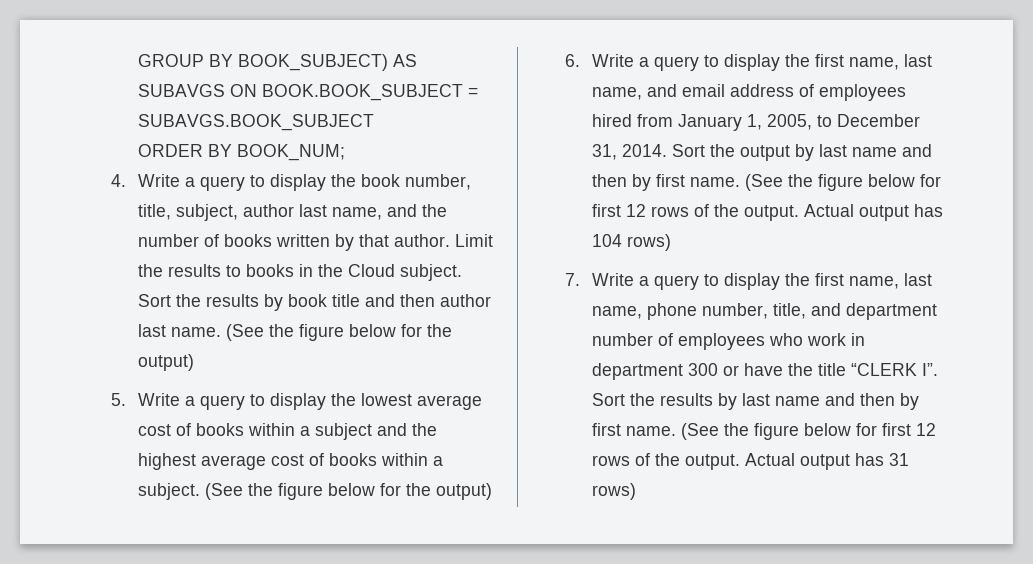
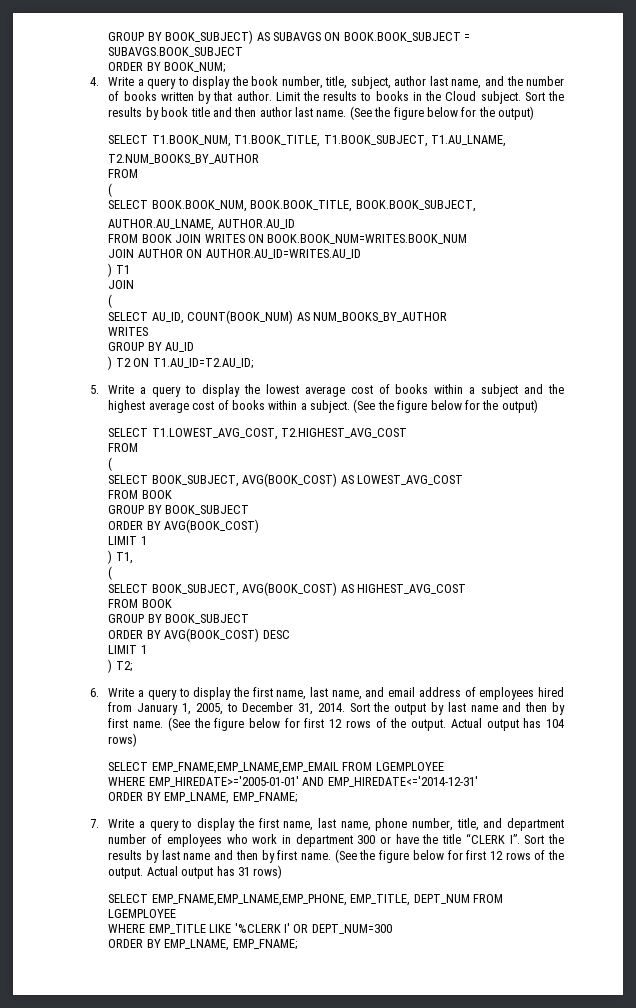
(195, 362) none -> [108,135,506,147] [108,154,260,164] [108,169,139,178] [108,183,113,197] [108,200,476,212] [108,219,295,231] [108,234,468,244] [108,249,361,259] [108,263,130,277] [108,280,135,289] [108,294,113,308] [108,310,447,324] [108,327,149,336] [108,342,195,352] [108,356,253,370] // SELECT T1.BOOK_NUM, T1.BOOK_TITLE, T1.BOOK_SUBJECT, T1.AU_LNAME, // T2.NUM_BOOKS_BY_AUTHOR // FROM // ( // SELECT BOOK.BOOK_NUM, BOOK.BOOK_TITLE, BOOK.BOOK_SUBJECT, // AUTHOR.AU_LNAME, AUTHOR.AU_ID // FROM BOOK JOIN WRITES ON BOOK.BOOK_NUM=WRITES.BOOK_NUM // JOIN AUTHOR ON AUTHOR.AU_ID=WRITES.AU_ID // ) T1 // JOIN // ( // SELECT AU_ID, COUNT(BOOK_NUM) AS NUM_BOOKS_BY_AUTHOR // WRITES // GROUP BY AU_ID // ) T2 ON T1.AU_ID=T2.AU_ID;
(493, 491) none -> [108,428,408,440] [108,443,139,452] [108,457,113,471] [108,473,463,487] [108,490,172,499] [108,505,250,515] [108,519,260,533] [108,536,147,545] [108,550,133,564] [108,566,113,580] [108,582,466,596] [108,599,172,608] [108,614,250,624] [108,628,290,642] [108,645,147,654] [108,659,132,673] // SELECT T1.LOWEST_AVG_COST, T2.HIGHEST_AVG_COST // FROM // ( // SELECT BOOK_SUBJECT, AVG(BOOK_COST) AS LOWEST_AVG_COST // FROM BOOK // GROUP BY BOOK_SUBJECT // ORDER BY AVG(BOOK_COST) // LIMIT 1 // ) T1, // ( // SELECT BOOK_SUBJECT, AVG(BOOK_COST) AS HIGHEST_AVG_COST // FROM BOOK // GROUP BY BOOK_SUBJECT // ORDER BY AVG(BOOK_COST) DESC // LIMIT 1 // ) T2;
(672, 242) none -> [108,762,444,774] [108,776,478,787] [108,792,297,804] // SELECT EMP_FNAME,EMP_LNAME,EMP_EMAIL FROM LGEMPLOYEE // WHERE EMP_HIREDATE>='2005-01-01' AND EMP_HIREDATE<='2014-12-31' // ORDER BY EMP_LNAME, EMP_FNAME;
(637, 491) none -> [108,894,503,906] [108,909,177,918] [108,923,392,934] [108,939,297,951] // SELECT EMP_FNAME,EMP_LNAME,EMP_PHONE, EMP_TITLE, DEPT_NUM FROM LGEMPLOYEE // WHERE EMP_TITLE LIKE '%CLERK I' OR DEPT_NUM=300 // ORDER BY EMP_LNAME, EMP_FNAME;

